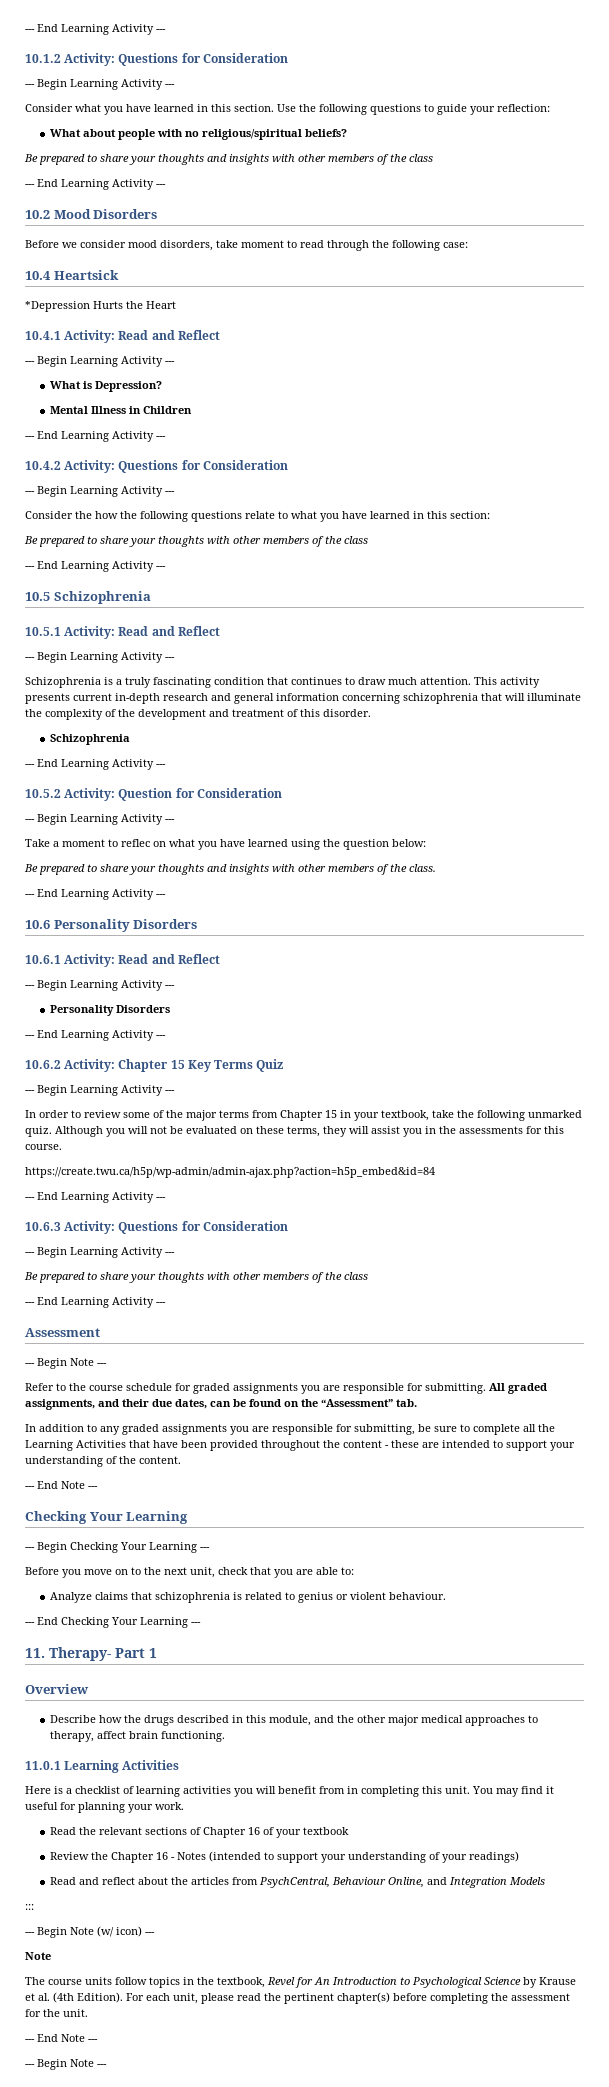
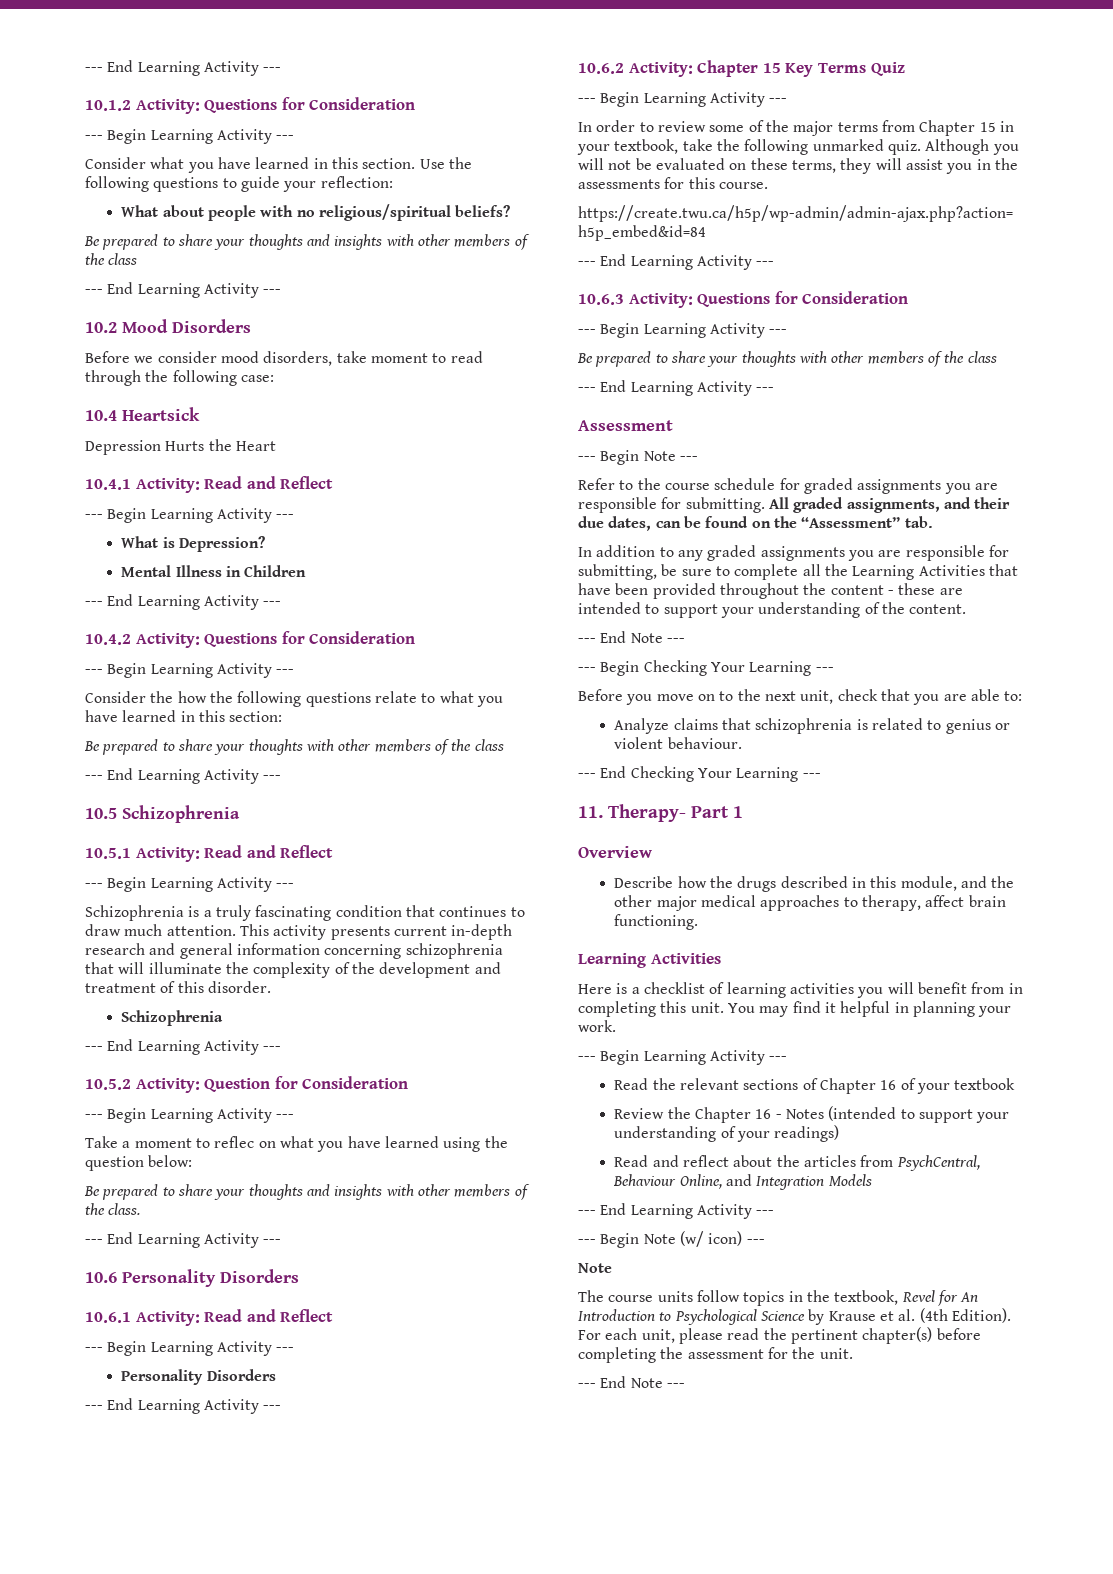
[25,301,90,312] *Depression -> [85,440,161,455] Depression
[25,1511,189,1524] // Checking Your Learning -> (685, 640) none
[25,1761,61,1770] 11.0.1 -> (699, 922) none
[25,1802,76,1810] useful for -> [840,1001,909,1017] helpful in
(184, 1806) none -> [578,1050,788,1065] // --- Begin Learning Activity ---
[25,1904,34,1910] ::: -> [578,1203,775,1219] --- End Learning Activity ---
[25,2059,107,2070] // --- Begin Note --- -> (685, 1385) none

